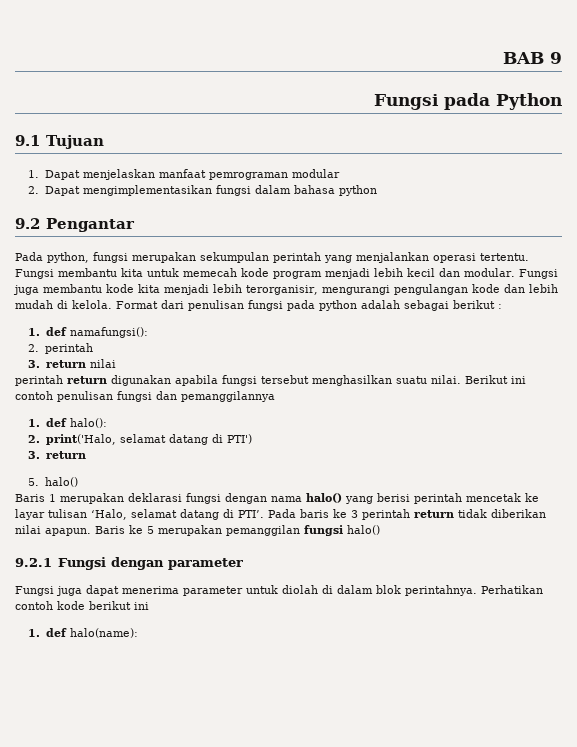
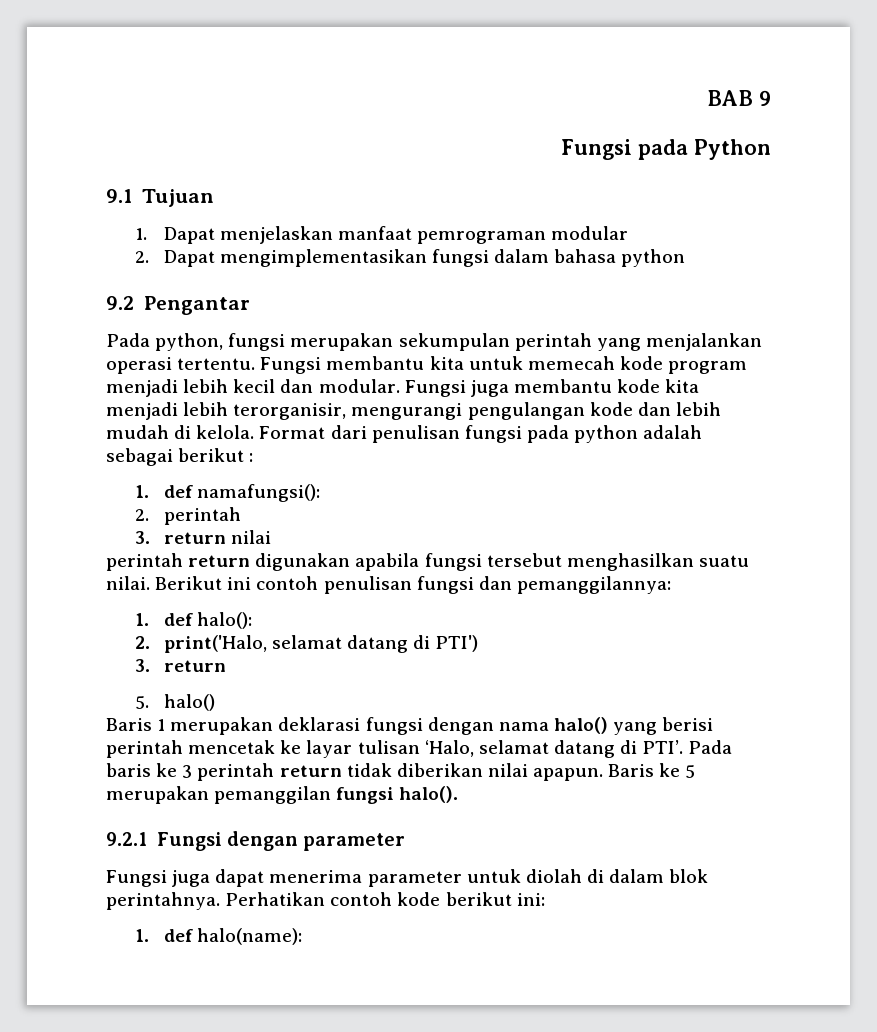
[181,391,275,402] pemanggilannya -> [516,576,671,594] pemanggilannya:
[347,525,380,535] halo() -> [399,786,459,803] halo().
[134,602,149,610] ini -> [516,893,545,906] ini:

